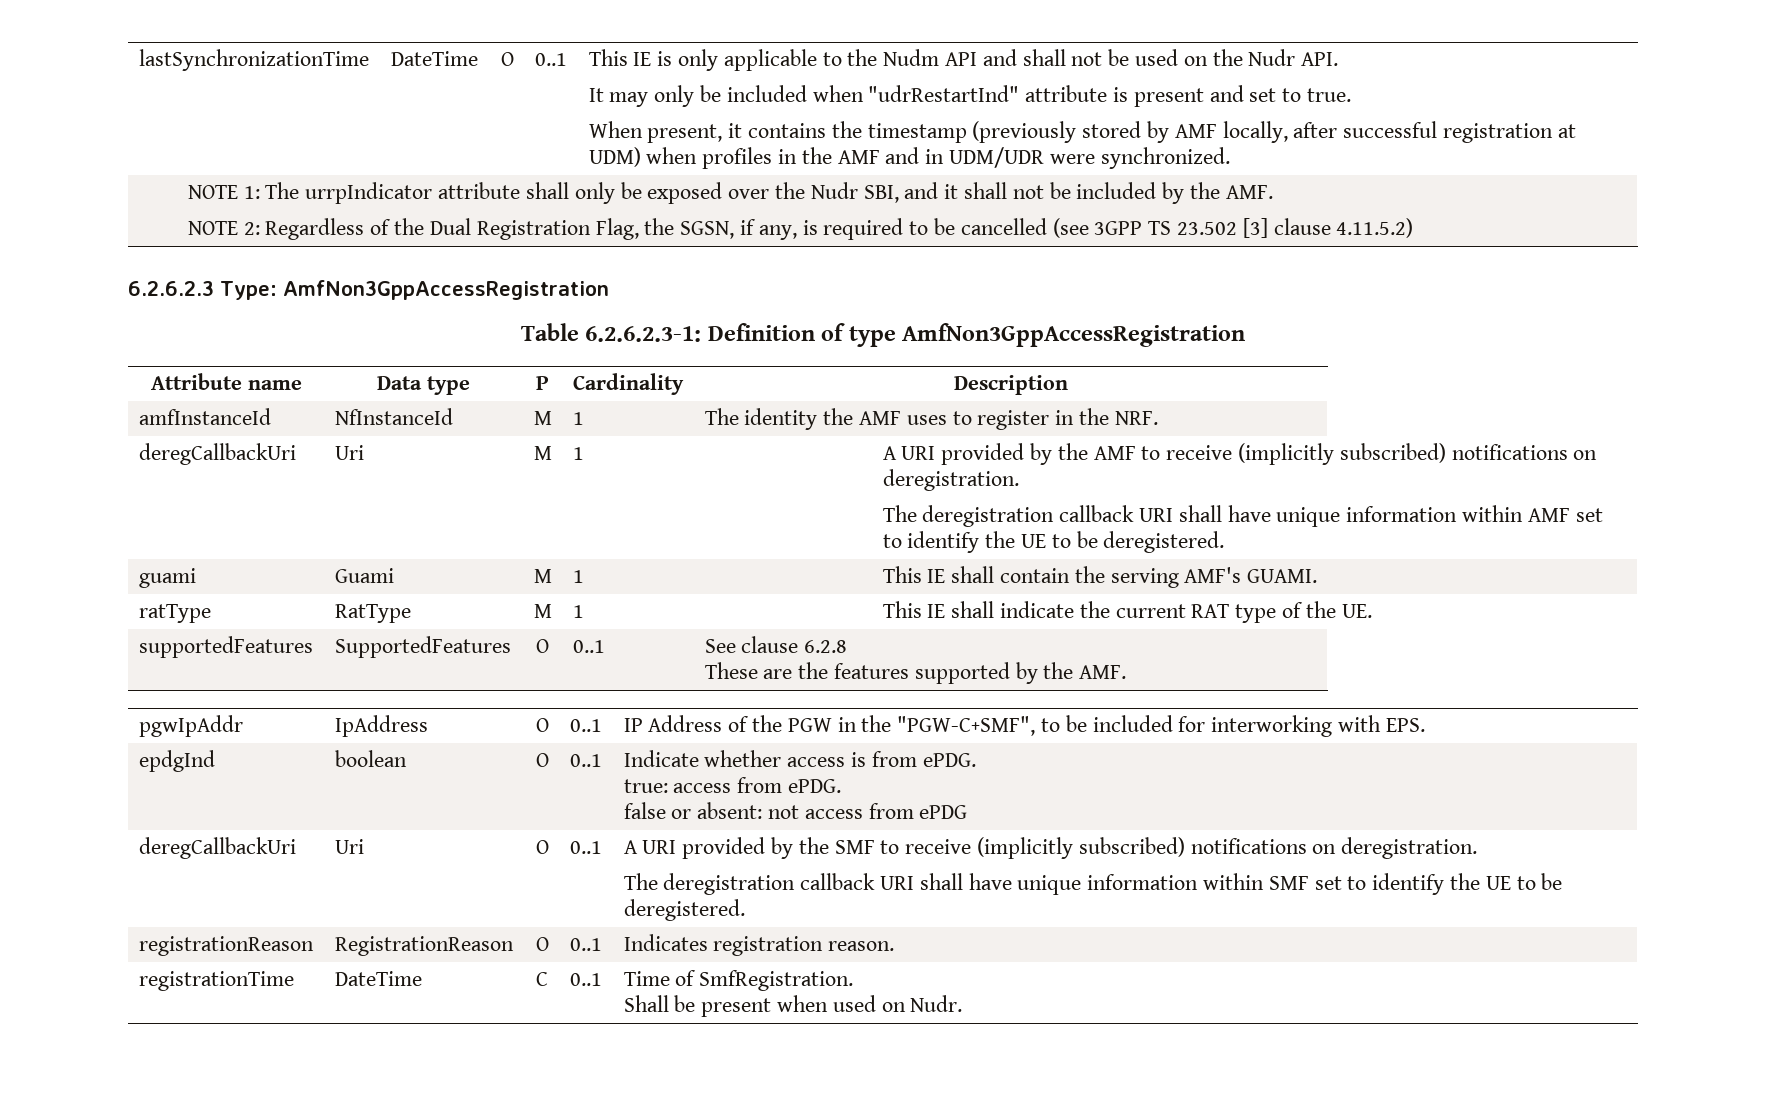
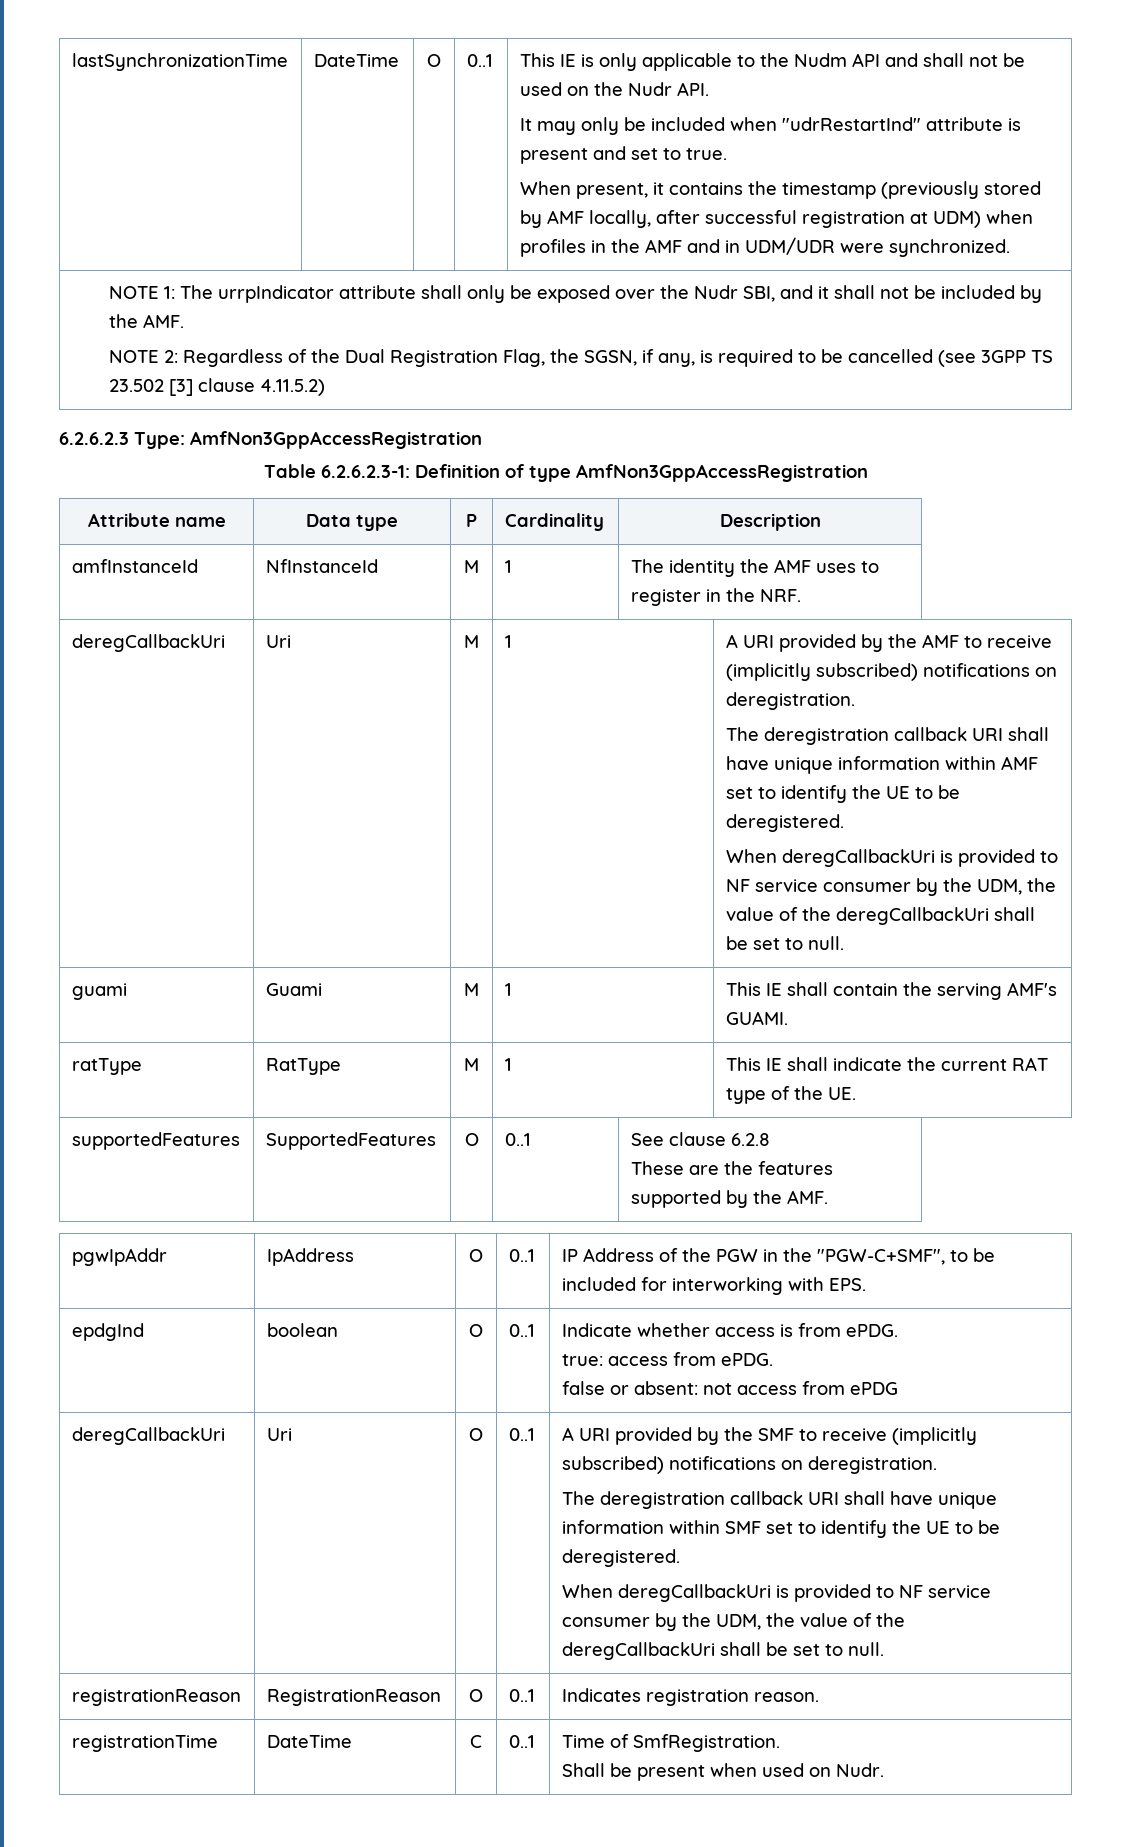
(1225, 542) none -> [725,849,1058,867] [725,878,1056,896] [725,907,1035,925] [725,936,844,950] // When deregCallbackUri is provided to NF service consumer by the UDM, the value of the deregCallbackUri shall be set to null.
(745, 910) none -> [561,1584,991,1602] [561,1613,905,1631] [561,1642,884,1660] // When deregCallbackUri is provided to NF service consumer by the UDM, the value of the deregCallbackUri shall be set to null.

